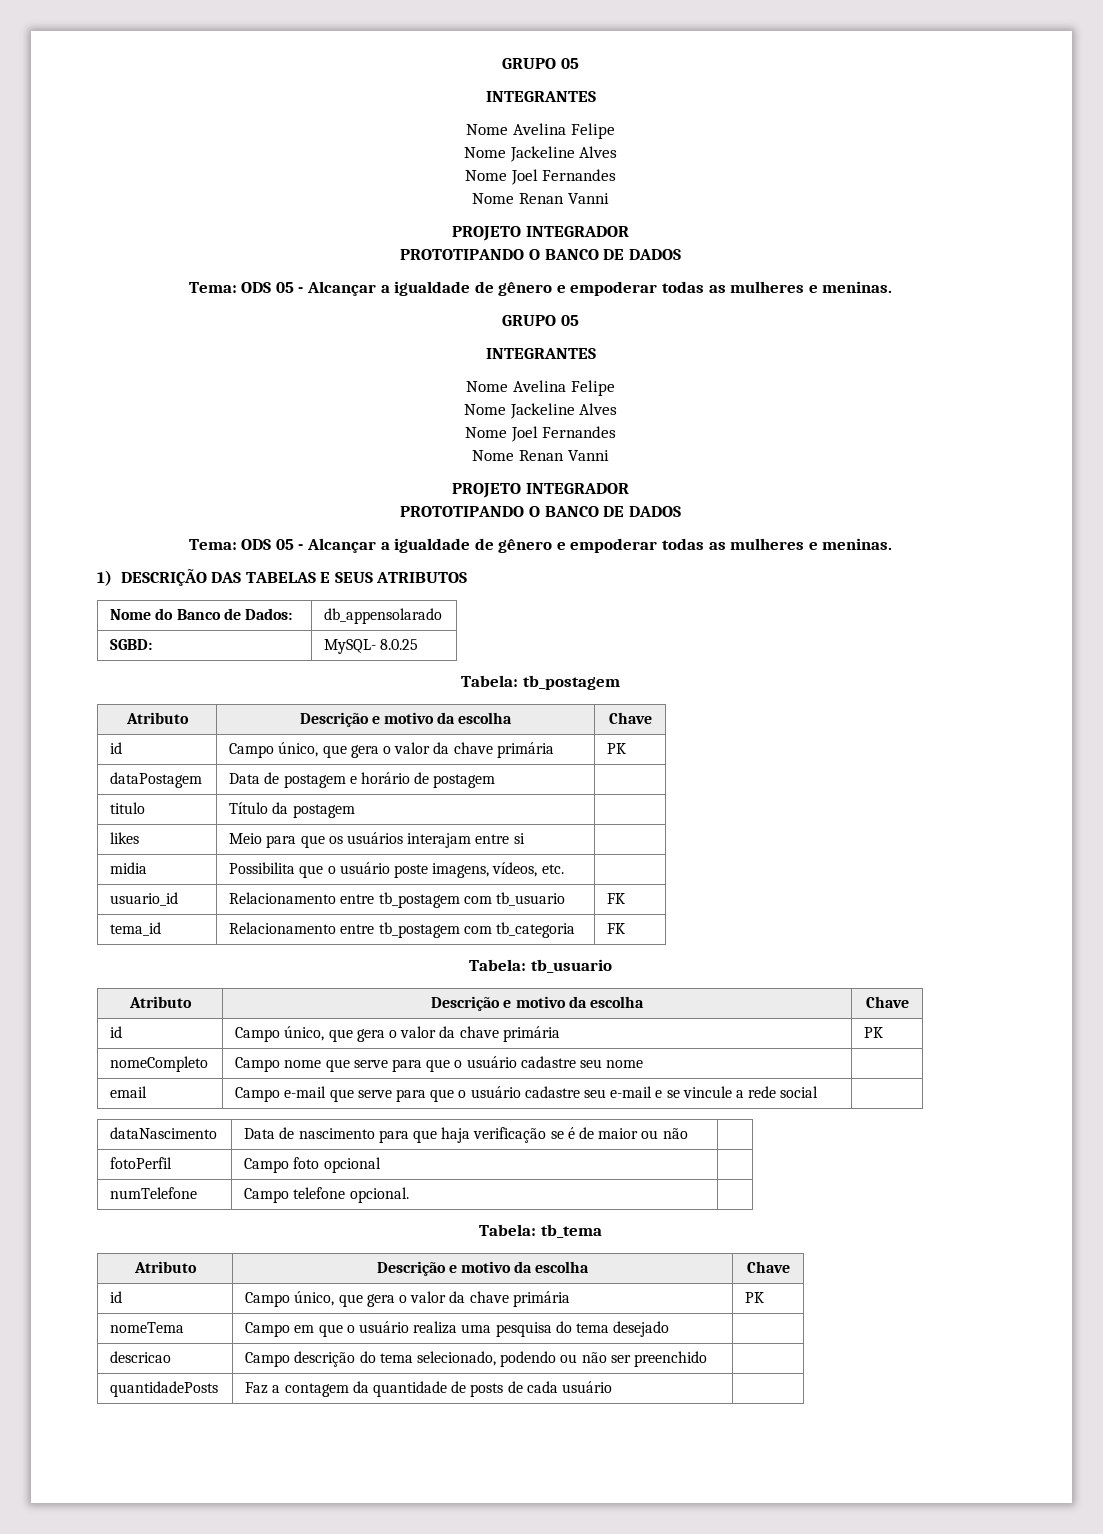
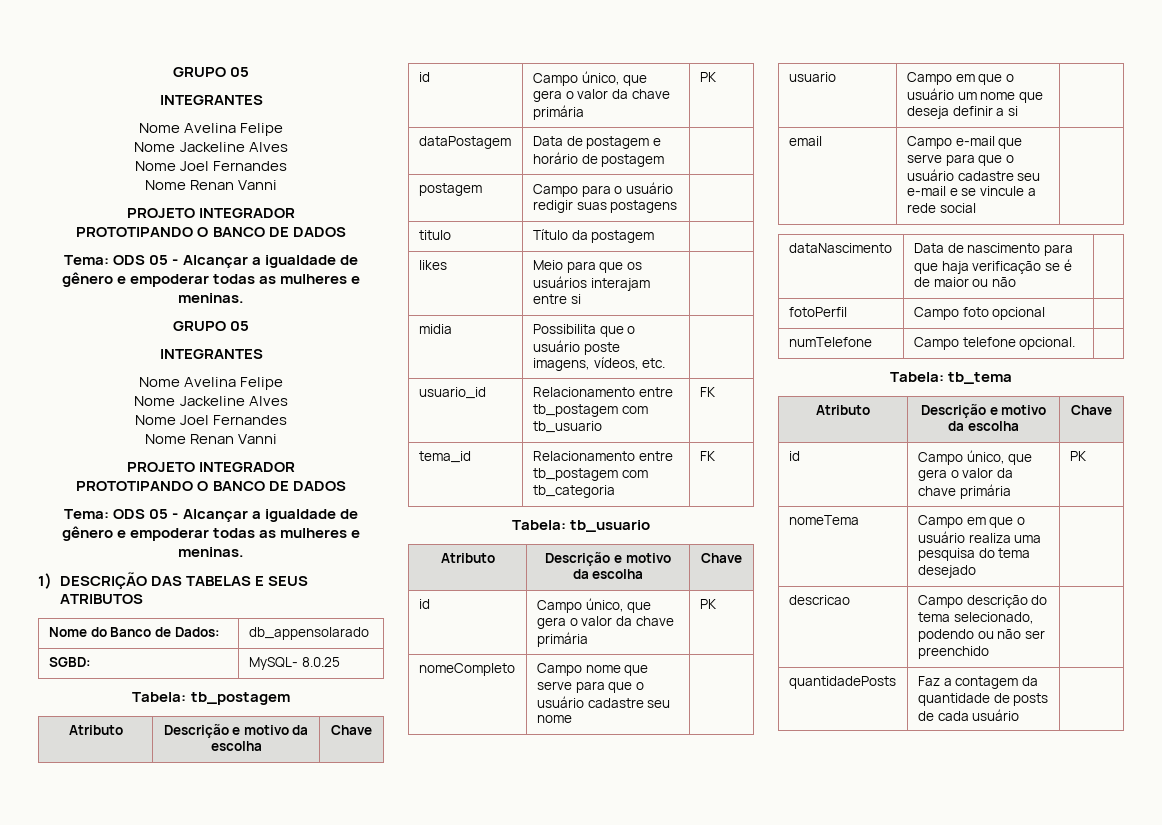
(496, 781) none -> [418,183,482,196] [532,182,673,197] [532,200,678,213] // postagem | Campo para o usuário redigir suas postagens |
(644, 1064) none -> [788,72,836,82] [906,72,1014,85] [906,88,1043,103] [906,106,1018,119] // usuario | Campo em que o usuário um nome que deseja definir a si |

